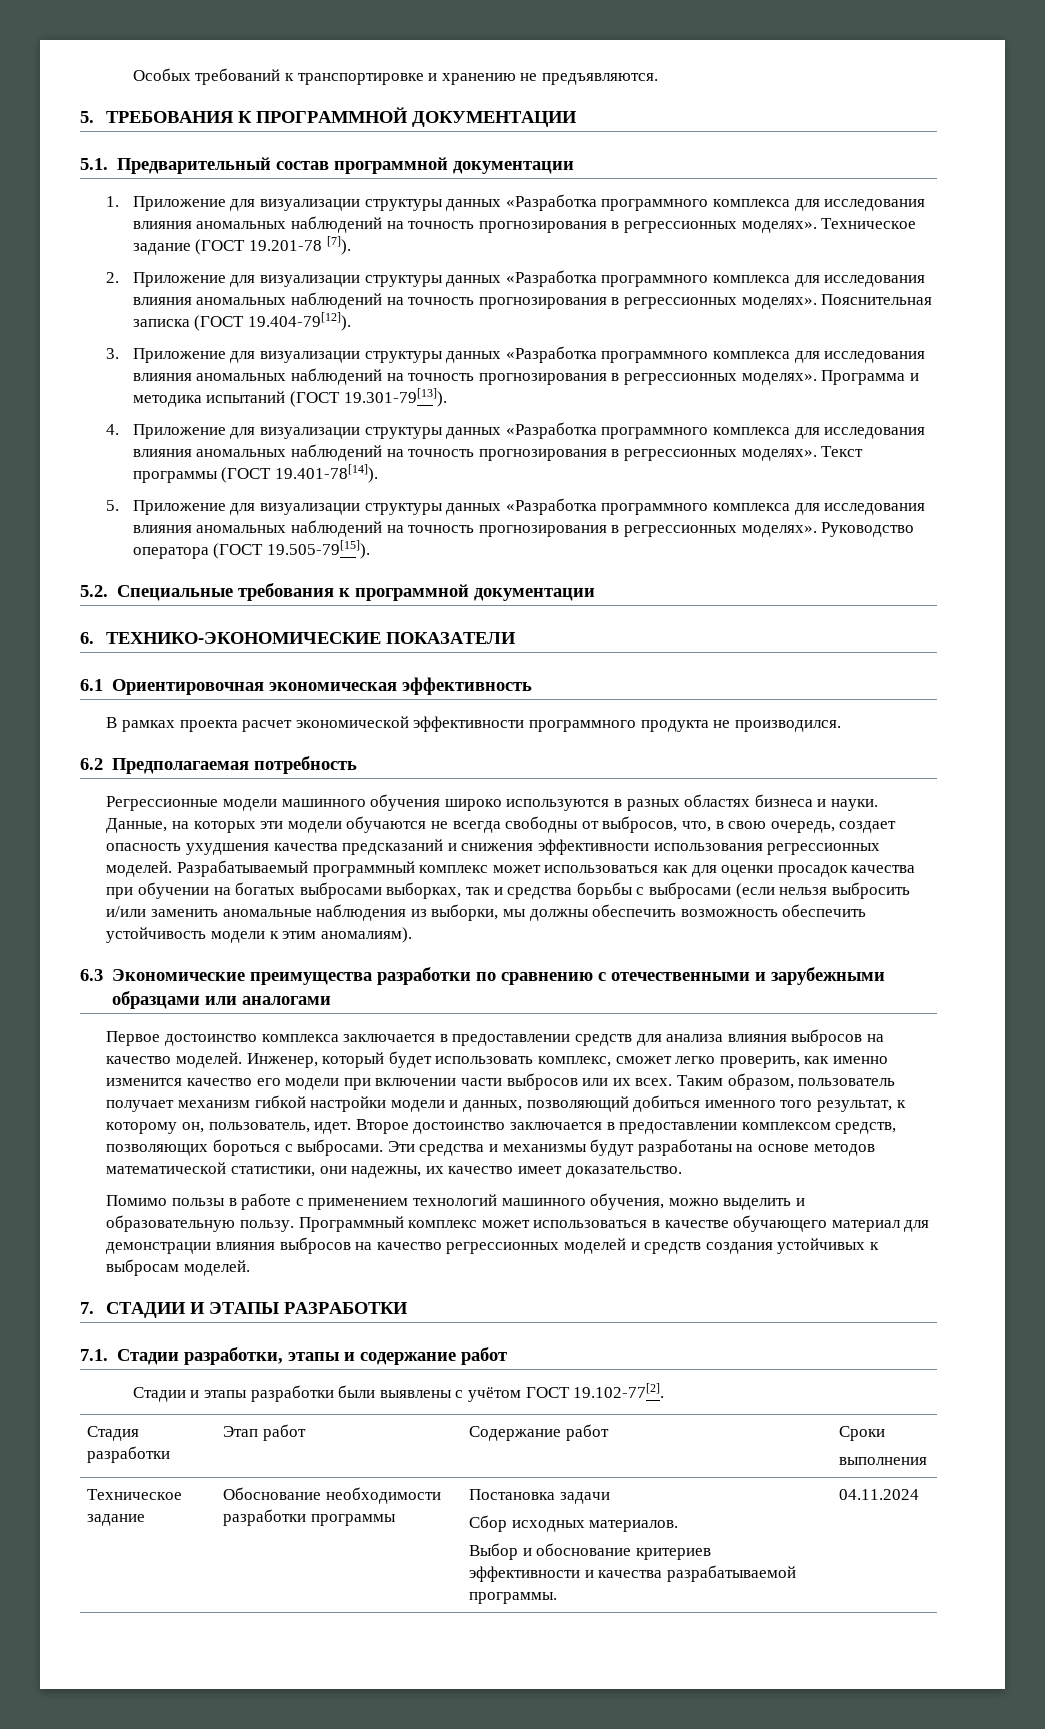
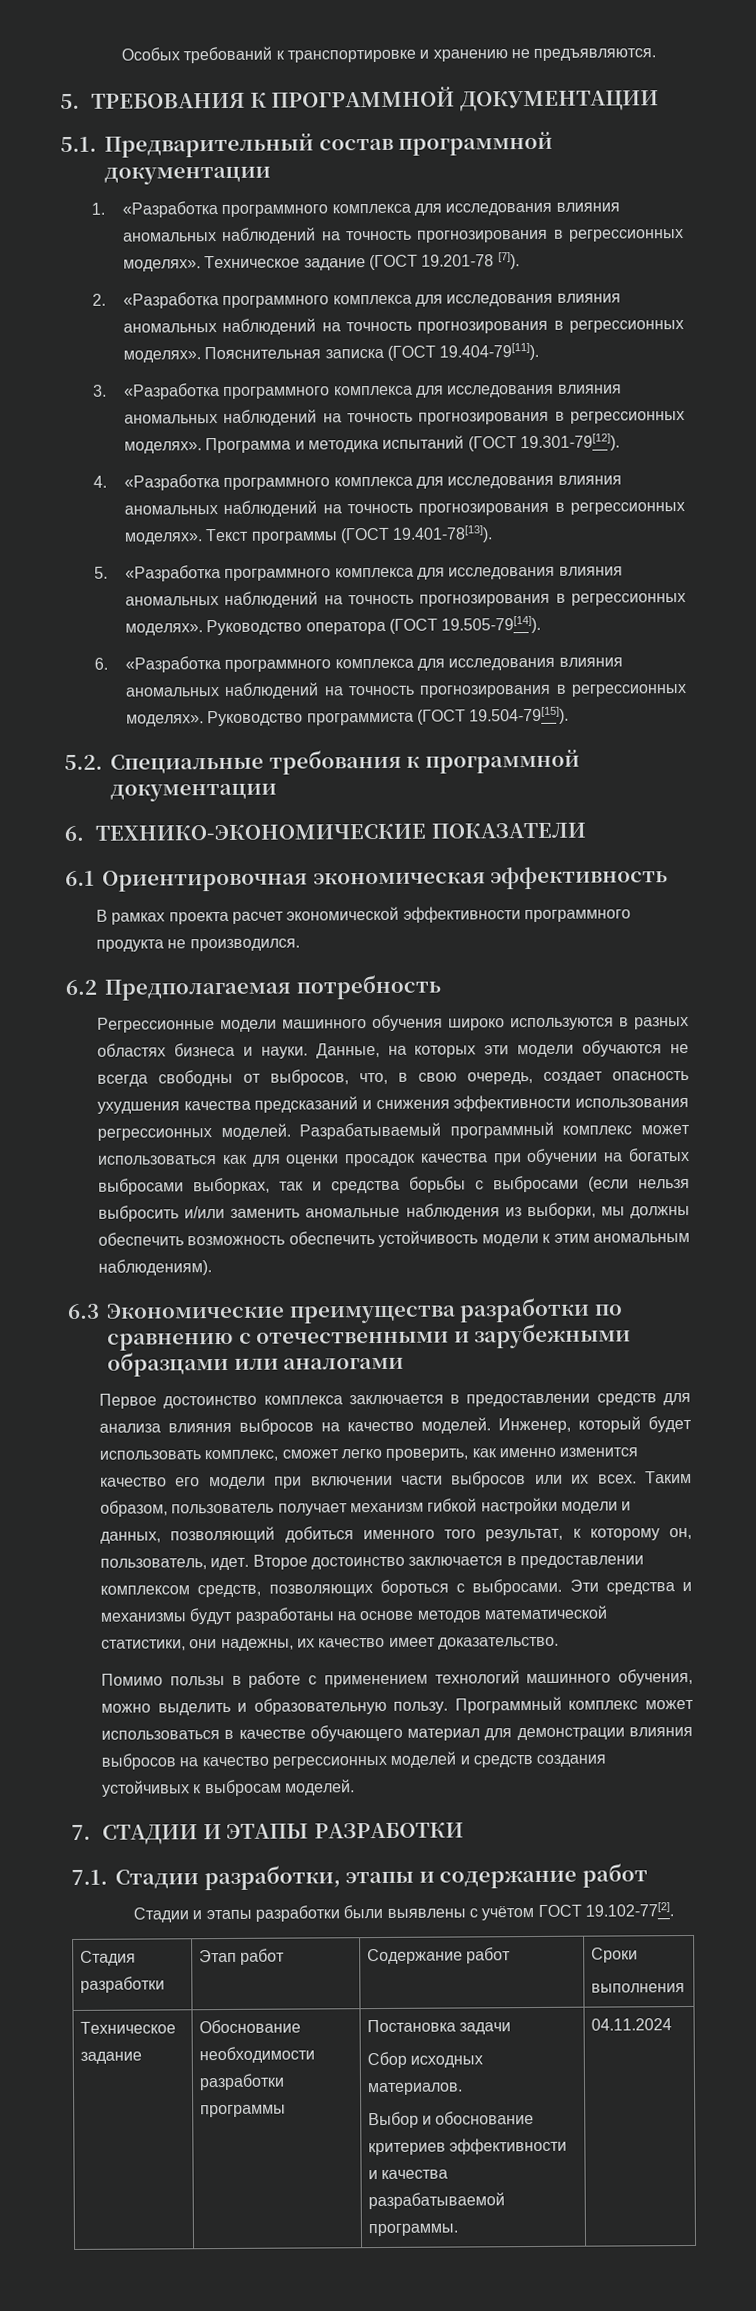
[132,196,502,211] Приложение для визуализации структуры данных -> (106, 208) none
[132,272,502,287] Приложение для визуализации структуры данных -> (107, 299) none
[248,312,352,331] 19.404-79[12]). -> [439,342,540,361] 19.404-79[11]).
[132,348,502,363] Приложение для визуализации структуры данных -> (108, 390) none
[343,388,447,407] 19.301-79[13]). -> [520,433,621,452] 19.301-79[12]).
[132,424,502,439] Приложение для визуализации структуры данных -> (108, 481) none
[275,464,379,483] [106,500,502,515] 19.401-78[14]). // 5. Приложение для визуализации структуры данных -> [392,525,494,543] [94,566,109,579] 19.401-78[13]). // 5.
[267,540,371,559] 19.505-79[15]). -> [441,615,542,634] [94,655,623,673] [125,682,687,699] [126,706,570,727] 19.505-79[14]). // 6. «Разработка программного комплекса для исследования влияния аномальных наблюдений на точность прогнозирования в регрессионных моделях». Руководство программиста (ГОСТ 19.504-79[15]).
[320,927,412,943] аномалиям). -> [593,1232,690,1243] [98,1259,213,1276] аномальным наблюдениям).

